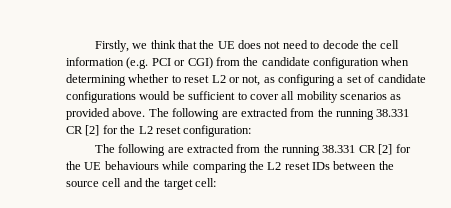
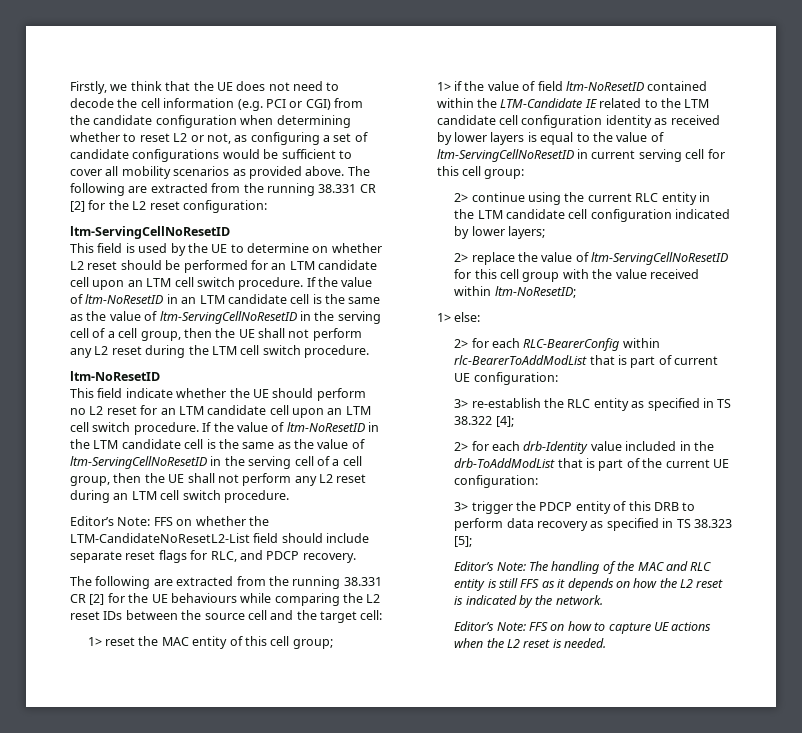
(252, 131) none -> [70,226,230,239] [70,243,382,256] [70,260,377,273] [70,277,373,290] [70,294,381,304] [70,311,381,324] [70,328,362,341] [70,345,369,358] [70,371,160,381] [70,388,366,401] [70,405,371,418] [70,422,379,435] [70,439,365,449] [70,456,362,469] [70,473,367,486] [70,490,289,503] [70,516,269,526] [70,533,370,543] [70,550,356,563] // ltm-ServingCellNoResetID // This field is used by the UE to determine on whether L2 reset should be performed for an LTM candidate cell upon an LTM cell switch procedure. If the value of ltm-NoResetID in an LTM candidate cell is the same as the value of ltm-ServingCellNoResetID in the serving cell of a cell group, then the UE shall not perform any L2 reset during the LTM cell switch procedure. // ltm-NoResetID // This field indicate whether the UE should perform no L2 reset for an LTM candidate cell upon an LTM cell switch procedure. If the value of ltm-NoResetID in the LTM candidate cell is the same as the value of ltm-ServingCellNoResetID in the serving cell of a cell group, then the UE shall not perform any L2 reset during an LTM cell switch procedure. // Editor’s Note: FFS on whether the LTM-CandidateNoResetL2-List field should include separate reset flags for RLC, and PDCP recovery.
(216, 182) none -> [87,636,333,649] [436,81,708,91] [436,98,710,108] [436,115,720,128] [436,132,664,145] [436,149,725,162] [436,166,525,179] [454,192,710,205] [454,209,731,222] [454,226,546,239] [454,252,729,265] [454,269,699,282] [454,286,576,298] [436,312,481,322] [454,338,660,351] [454,355,719,368] [454,372,558,385] [454,398,732,411] [454,416,514,427] [454,441,714,454] [454,458,729,471] [454,475,539,488] [454,501,696,514] [454,518,732,531] [454,536,473,547] [454,561,712,574] [454,578,724,591] [454,595,603,608] [454,621,712,634] [454,638,607,648] // 1> reset the MAC entity of this cell group; // 1> if the value of field ltm-NoResetID contained within the LTM-Candidate IE related to the LTM candidate cell configuration identity as received by lower layers is equal to the value of ltm-ServingCellNoResetID in current serving cell for this cell group: // 2> continue using the current RLC entity in the LTM candidate cell configuration indicated by lower layers; // 2> replace the value of ltm-ServingCellNoResetID for this cell group with the value received within ltm-NoResetID; // 1> else: // 2> for each RLC-BearerConfig within rlc-BearerToAddModList that is part of current UE configuration: // 3> re-establish the RLC entity as specified in TS 38.322 [4]; // 2> for each drb-Identity value included in the drb-ToAddModList that is part of the current UE configuration: // 3> trigger the PDCP entity of this DRB to perform data recovery as specified in TS 38.323 [5]; // Editor’s Note: The handling of the MAC and RLC entity is still FFS as it depends on how the L2 reset is indicated by the network. // Editor’s Note: FFS on how to capture UE actions when the L2 reset is needed.

